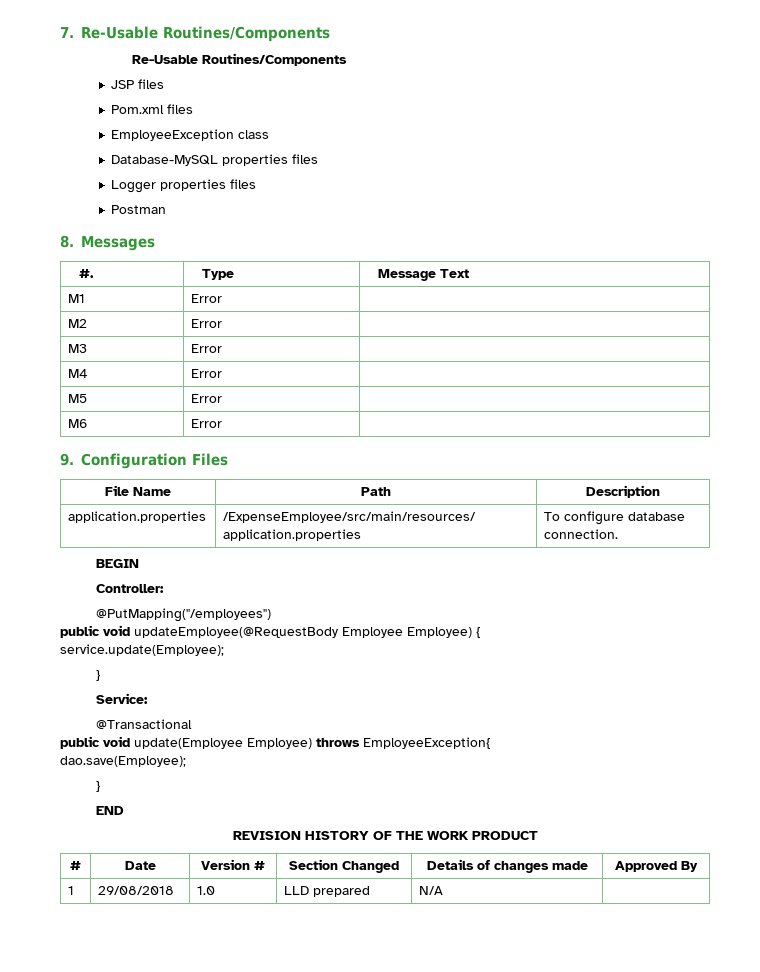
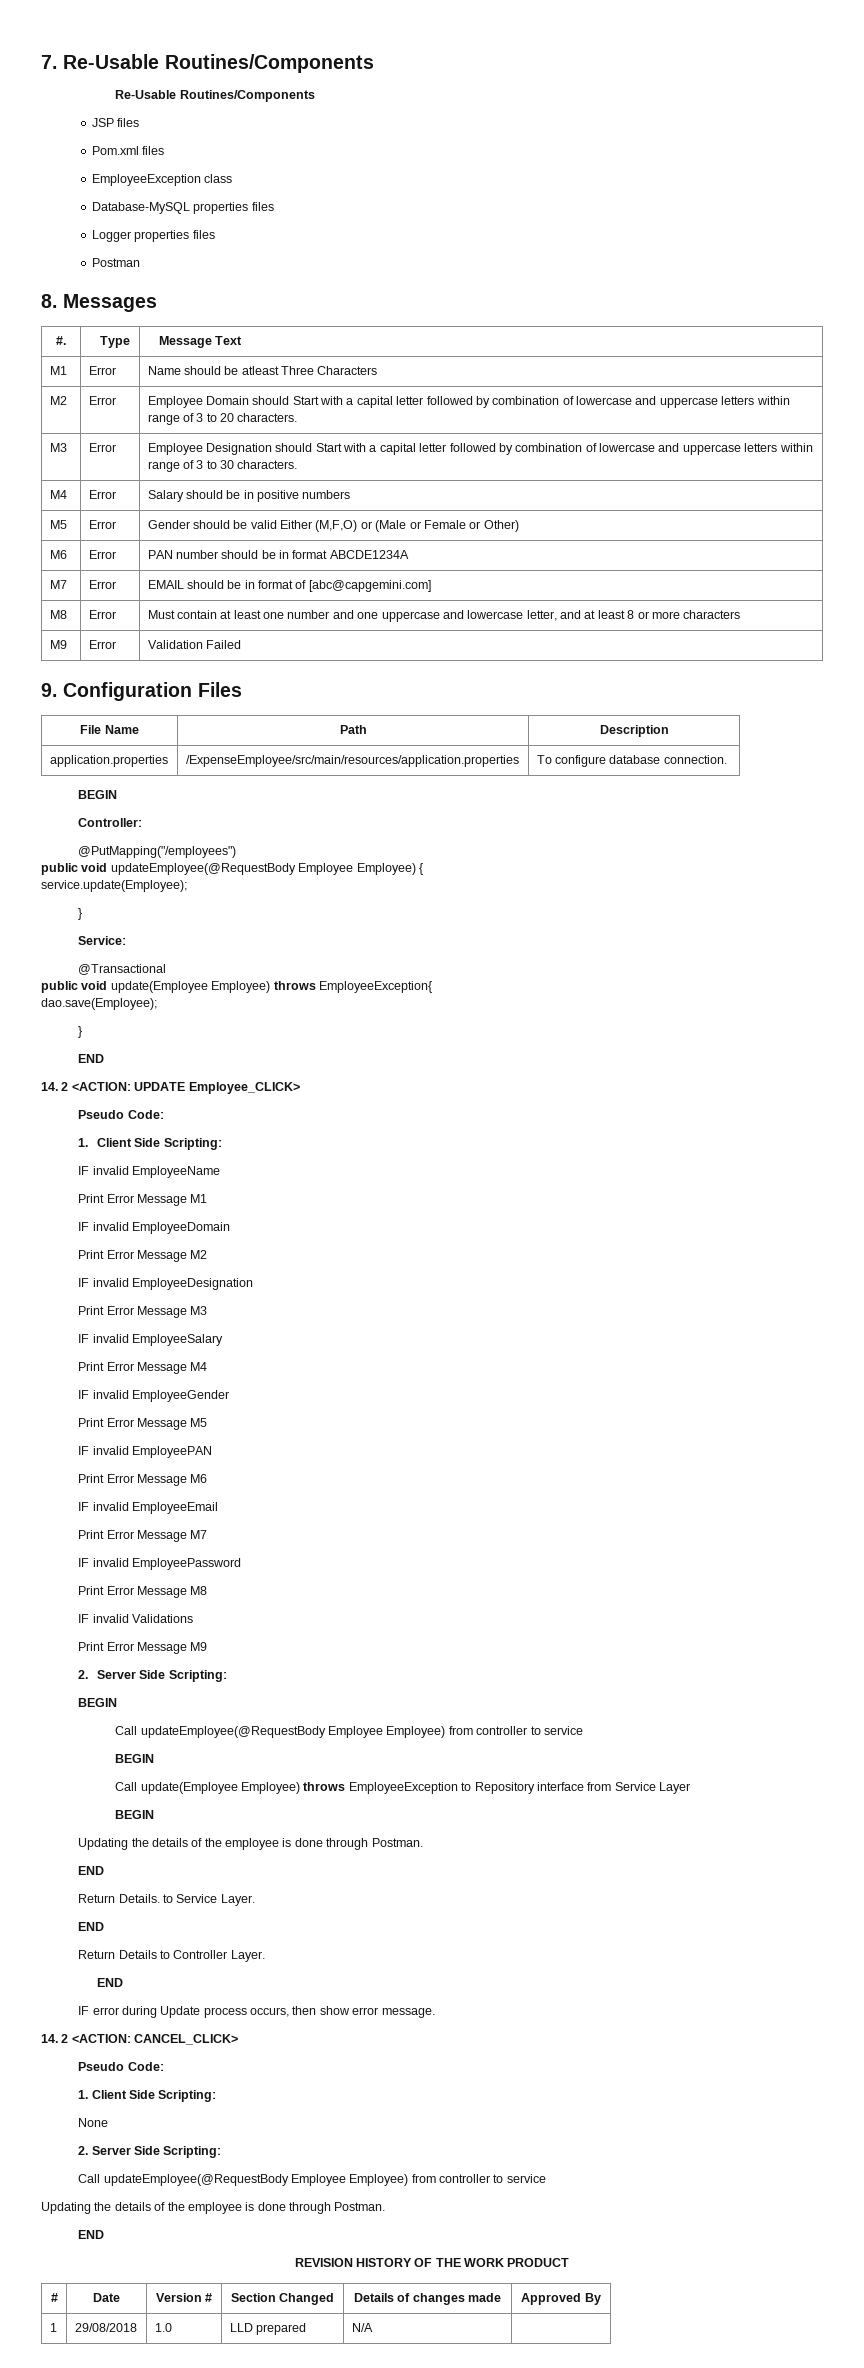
[68,319,88,328] [191,319,223,328] [68,344,88,353] [191,344,223,353] [68,369,89,378] [191,369,223,378] [68,394,88,403] [191,394,223,403] [68,419,88,428] [191,419,223,428] // M2 | Error | // M3 | Error | // M4 | Error | // M5 | Error | // M6 | Error | -> [147,366,378,375] [49,396,67,405] [88,396,116,405] [147,396,790,408] [147,413,298,425] [49,443,67,452] [88,443,116,452] [147,443,813,455] [147,460,298,472] [49,490,67,499] [88,490,116,499] [147,490,351,502] [49,520,67,529] [88,520,116,529] [147,520,519,532] [49,550,67,559] [88,550,116,559] [147,550,409,559] [49,580,67,589] [88,580,116,589] [147,580,431,592] [49,610,67,619] [88,610,116,619] [147,610,741,622] [49,640,67,649] [88,640,116,649] [147,640,241,649] Name should be atleast Three Characters // M2 | Error | Employee Domain should Start with a capital letter followed by combination of lowercase and uppercase letters within range of 3 to 20 characters. // M3 | Error | Employee Designation should Start with a capital letter followed by combination of lowercase and uppercase letters within range of 3 to 30 characters. // M4 | Error | Salary should be in positive numbers // M5 | Error | Gender should be valid Either (M,F,O) or (Male or Female or Other) // M6 | Error | PAN number should be in format ABCDE1234A // M7 | Error | EMAIL should be in format of [abc@capgemini.com] // M8 | Error | Must contain at least one number and one uppercase and lowercase letter, and at least 8 or more characters // M9 | Error | Validation Failed
(124, 810) none -> [41,1082,300,1094] [78,1110,164,1119] [78,1138,222,1150] [78,1166,220,1178] [78,1194,208,1206] [78,1222,230,1234] [78,1250,208,1262] [78,1278,253,1290] [78,1306,208,1318] [78,1334,223,1346] [78,1362,208,1374] [78,1390,229,1402] [78,1418,208,1430] [78,1446,212,1458] [78,1474,208,1486] [78,1502,218,1514] [78,1530,208,1542] [78,1558,241,1570] [78,1586,208,1598] [78,1614,193,1623] [78,1642,208,1654] [78,1670,227,1682] [78,1698,118,1707] [115,1726,583,1738] [115,1754,155,1763] [115,1782,691,1794] [115,1810,155,1819] [78,1838,423,1850] [78,1866,105,1875] [78,1894,255,1906] [78,1922,105,1931] [78,1950,265,1962] [96,1978,123,1987] [78,2006,435,2018] [41,2034,239,2045] [78,2062,164,2071] [78,2090,217,2102] [78,2118,109,2127] [78,2146,222,2158] [78,2174,546,2186] [41,2202,386,2214] [78,2230,105,2239] // 14. 2 <ACTION: UPDATE Employee_CLICK> // Pseudo Code: // 1. Client Side Scripting: // IF invalid EmployeeName // Print Error Message M1 // IF invalid EmployeeDomain // Print Error Message M2 // IF invalid EmployeeDesignation // Print Error Message M3 // IF invalid EmployeeSalary // Print Error Message M4 // IF invalid EmployeeGender // Print Error Message M5 // IF invalid EmployeePAN // Print Error Message M6 // IF invalid EmployeeEmail // Print Error Message M7 // IF invalid EmployeePassword // Print Error Message M8 // IF invalid Validations // Print Error Message M9 // 2. Server Side Scripting: // BEGIN // Call updateEmployee(@RequestBody Employee Employee) from controller to service // BEGIN // Call update(Employee Employee) throws EmployeeException to Repository interface from Service Layer // BEGIN // Updating the details of the employee is done through Postman. // END // Return Details. to Service Layer. // END // Return Details to Controller Layer. // END // IF error during Update process occurs, then show error message. // 14. 2 <ACTION: CANCEL_CLICK> // Pseudo Code: // 1. Client Side Scripting: // None // 2. Server Side Scripting: // Call updateEmployee(@RequestBody Employee Employee) from controller to service // Updating the details of the employee is done through Postman. // END

